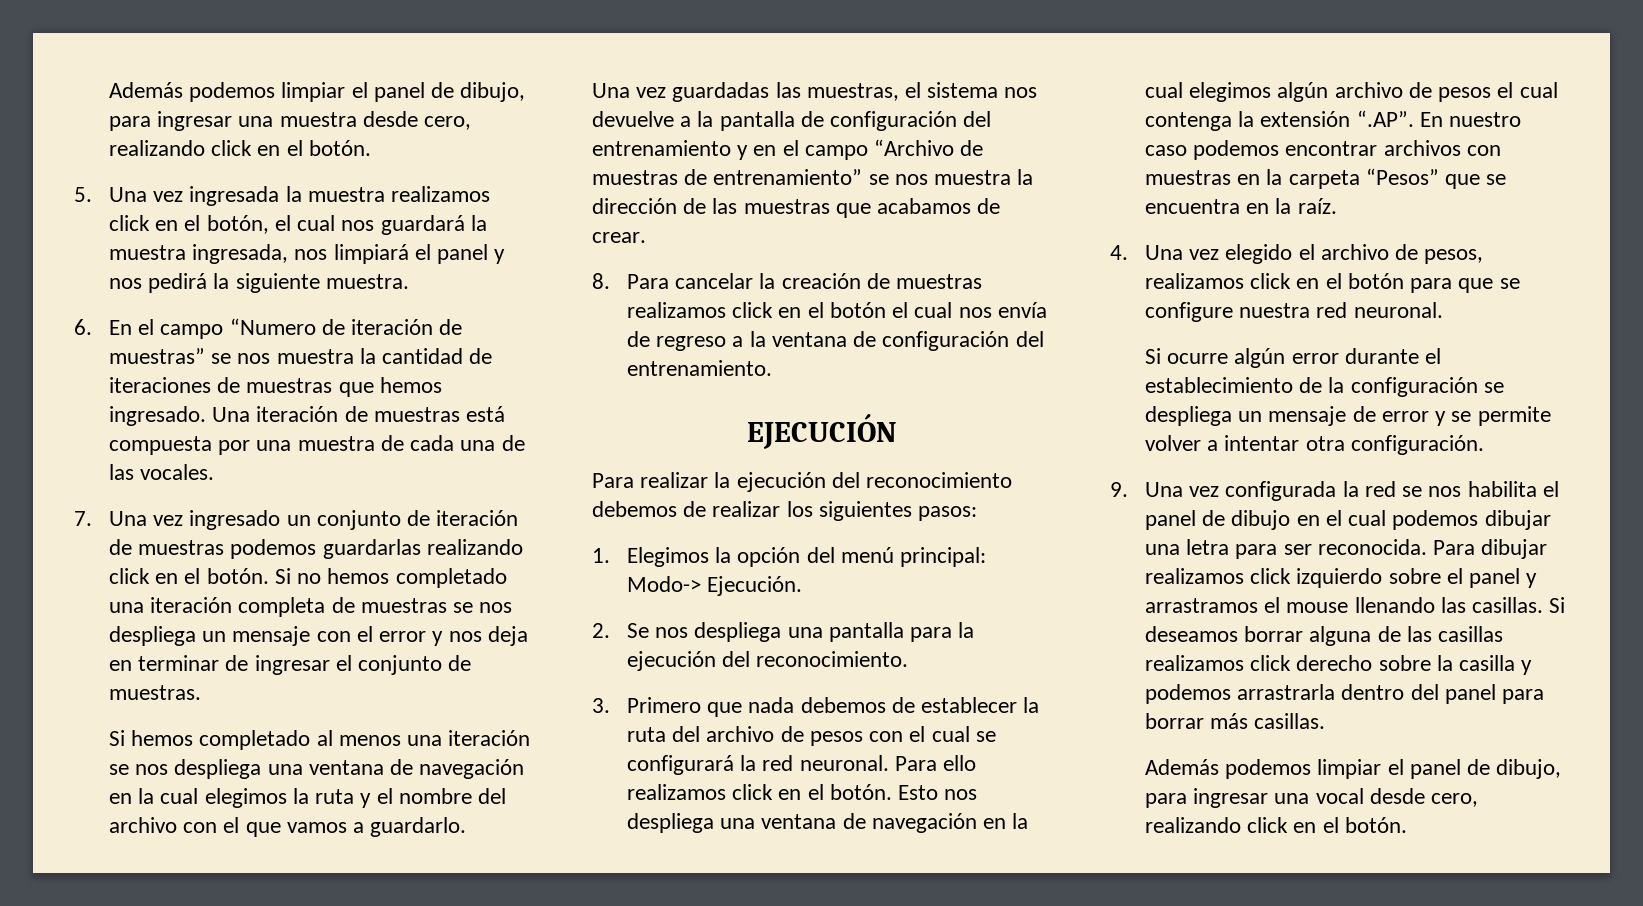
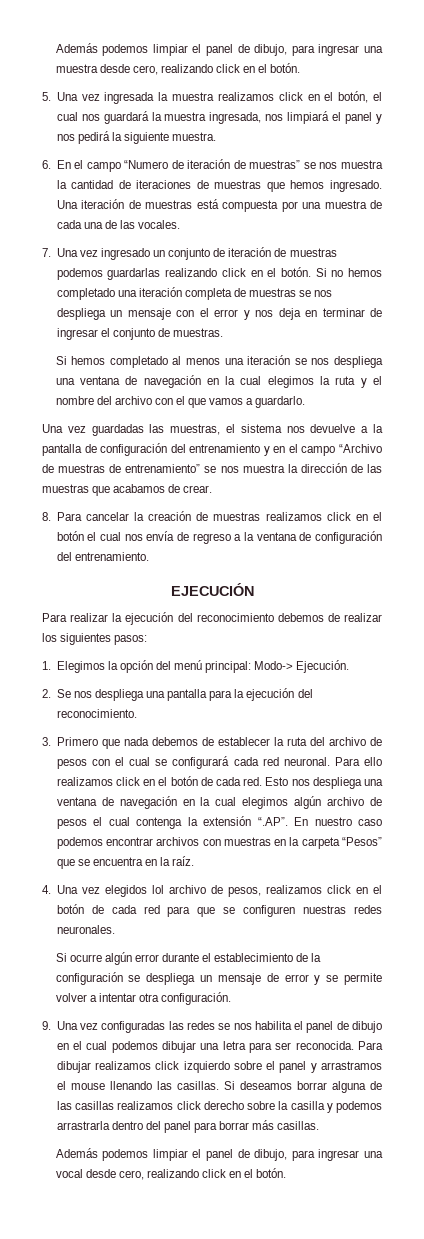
[740,755,757,771] la -> [233,757,259,766] cada
[829,784,892,800] botón. -> [170,776,263,786] botón de cada red.
[1225,244,1315,264] elegido el -> [104,885,164,897] elegidos lol
[1410,278,1520,293] [1145,302,1443,322] para que se configure nuestra red neuronal. -> [91,905,382,917] [56,925,115,934] de cada red para que se configuren nuestras redes neuronales.
[1225,481,1396,501] configurada la red -> [101,1021,215,1033] configuradas las redes

